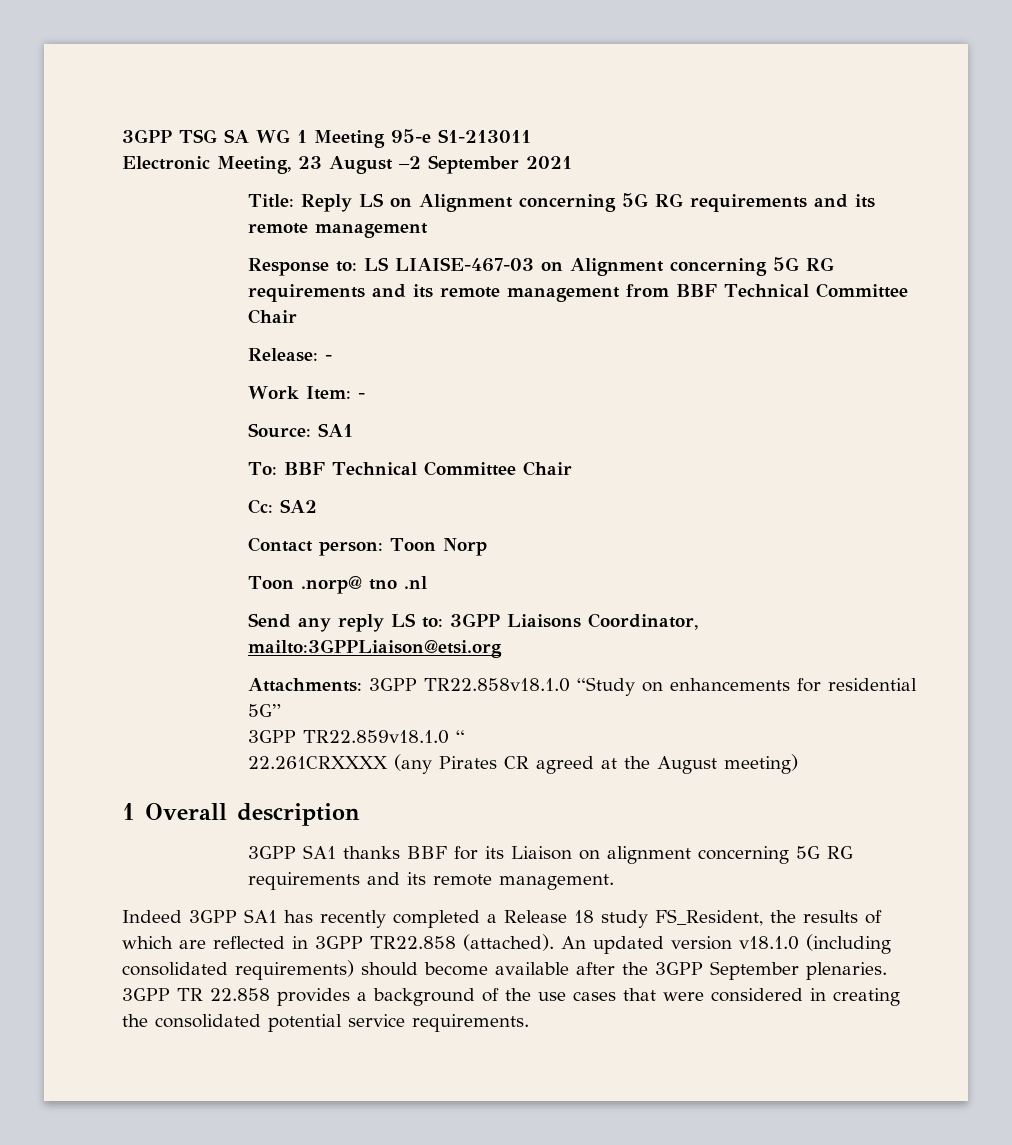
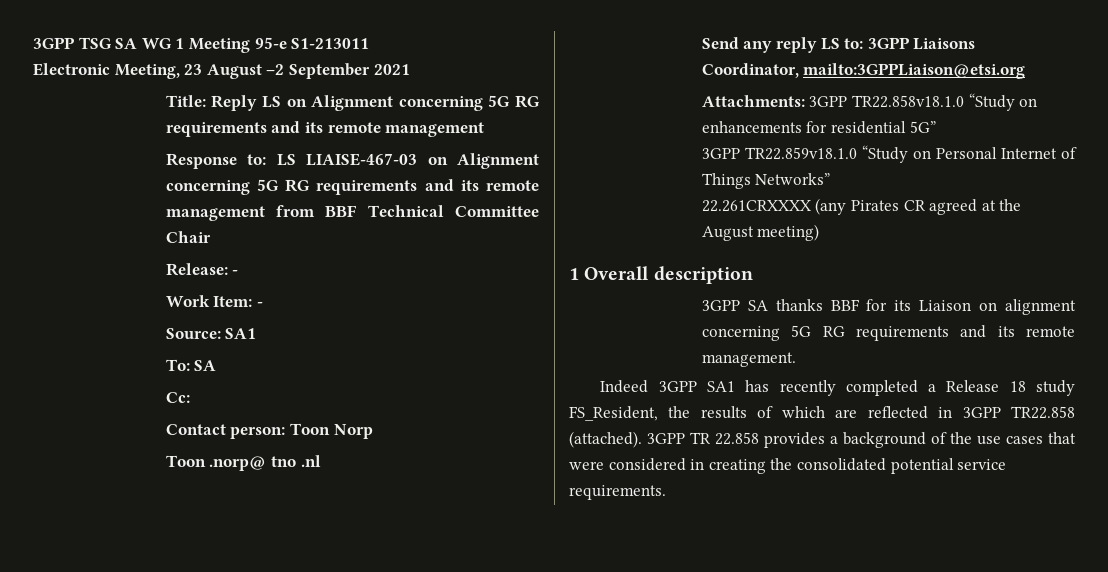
[284,461,573,476] BBF Technical Committee Chair -> [194,360,217,371] SA
[280,499,318,513] SA2 -> (190, 397) none
[456,730,466,743] “ -> [861,145,1077,163] [701,173,831,189] “Study on Personal Internet of Things Networks”
[303,845,337,859] SA1 -> [747,300,768,311] SA
[561,934,891,954] [122,960,887,980] An updated version v18.1.0 (including consolidated requirements) should become available after the 3GPP September plenaries. -> (642, 439) none

